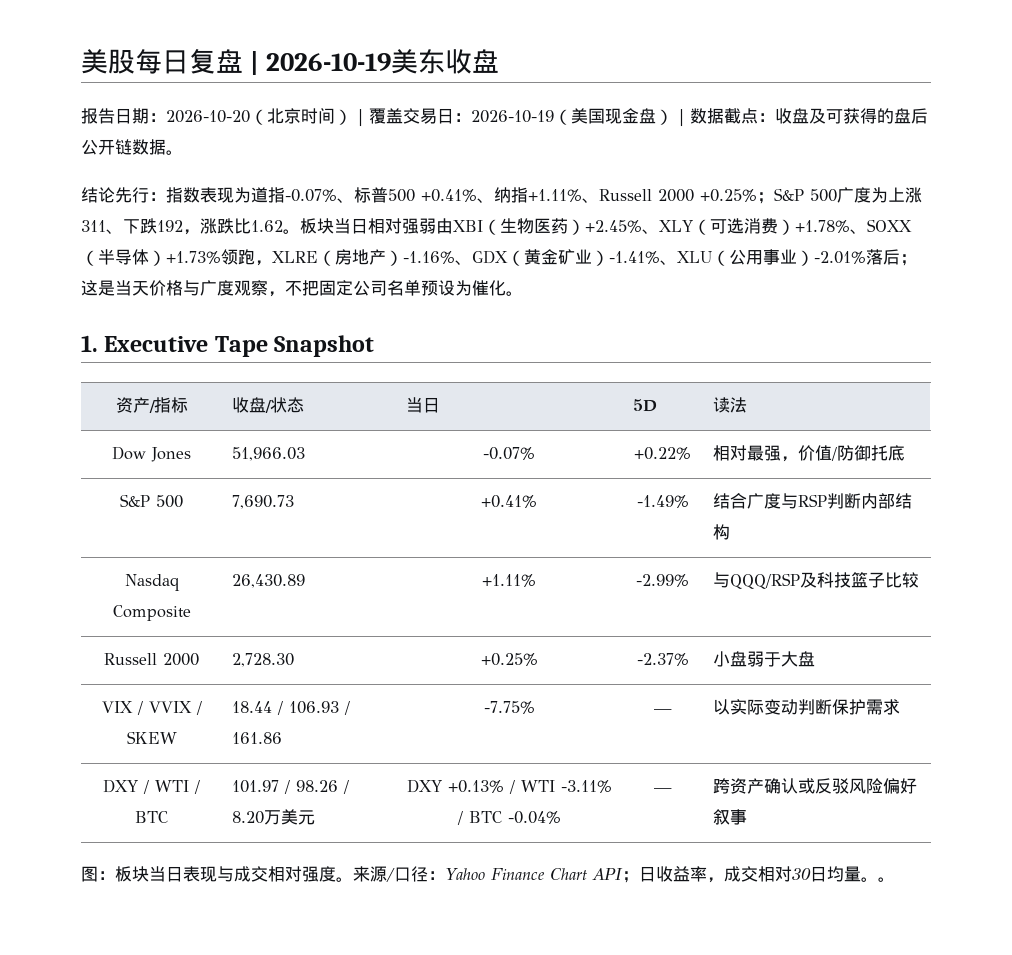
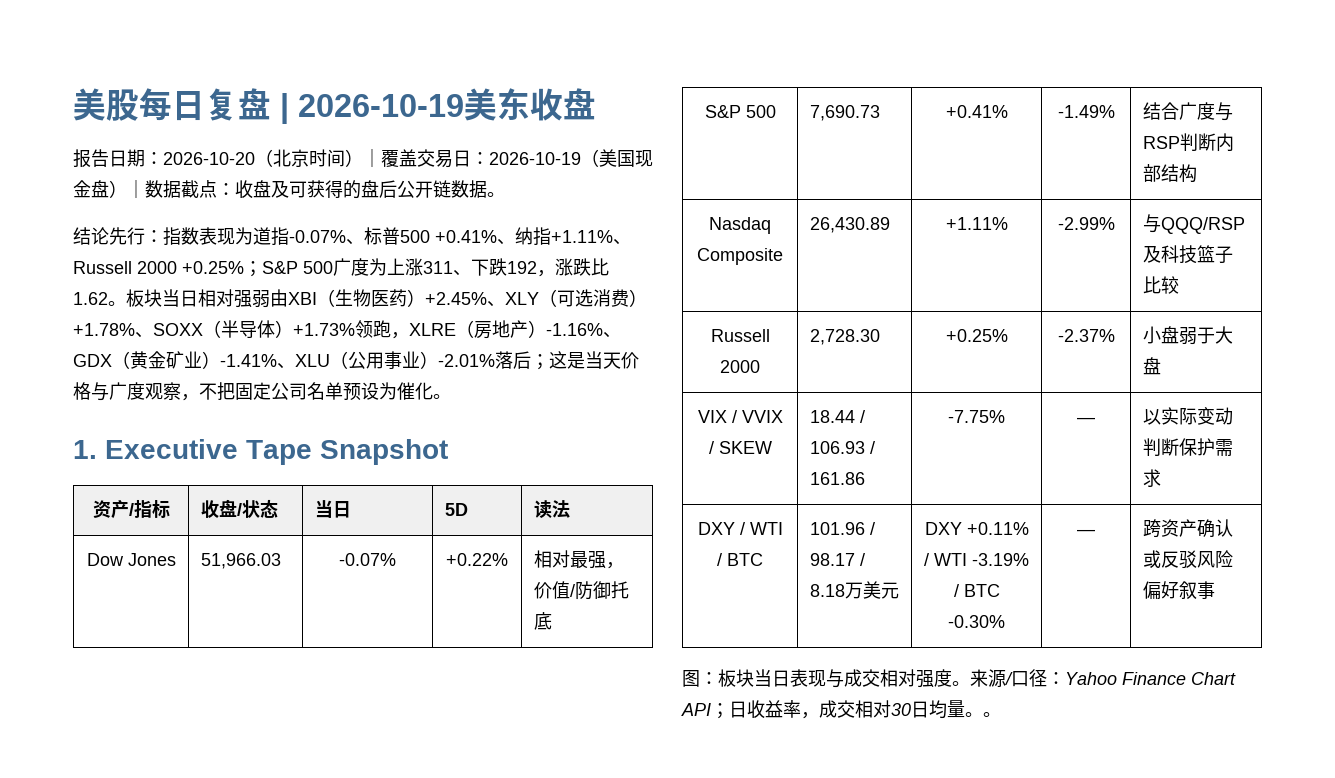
[231,780,349,794] [231,811,264,824] 101.97 / 98.26 / 8.20 -> [809,522,875,535] [809,553,865,566] [809,584,845,597] 101.96 / 98.17 / 8.18
[447,780,612,794] [456,811,561,825] +0.13% / WTI -3.11% / BTC -0.04% -> [966,522,1029,535] [924,553,1029,566] [953,584,1000,597] [948,615,1005,628] +0.11% / WTI -3.19% / BTC -0.30%

